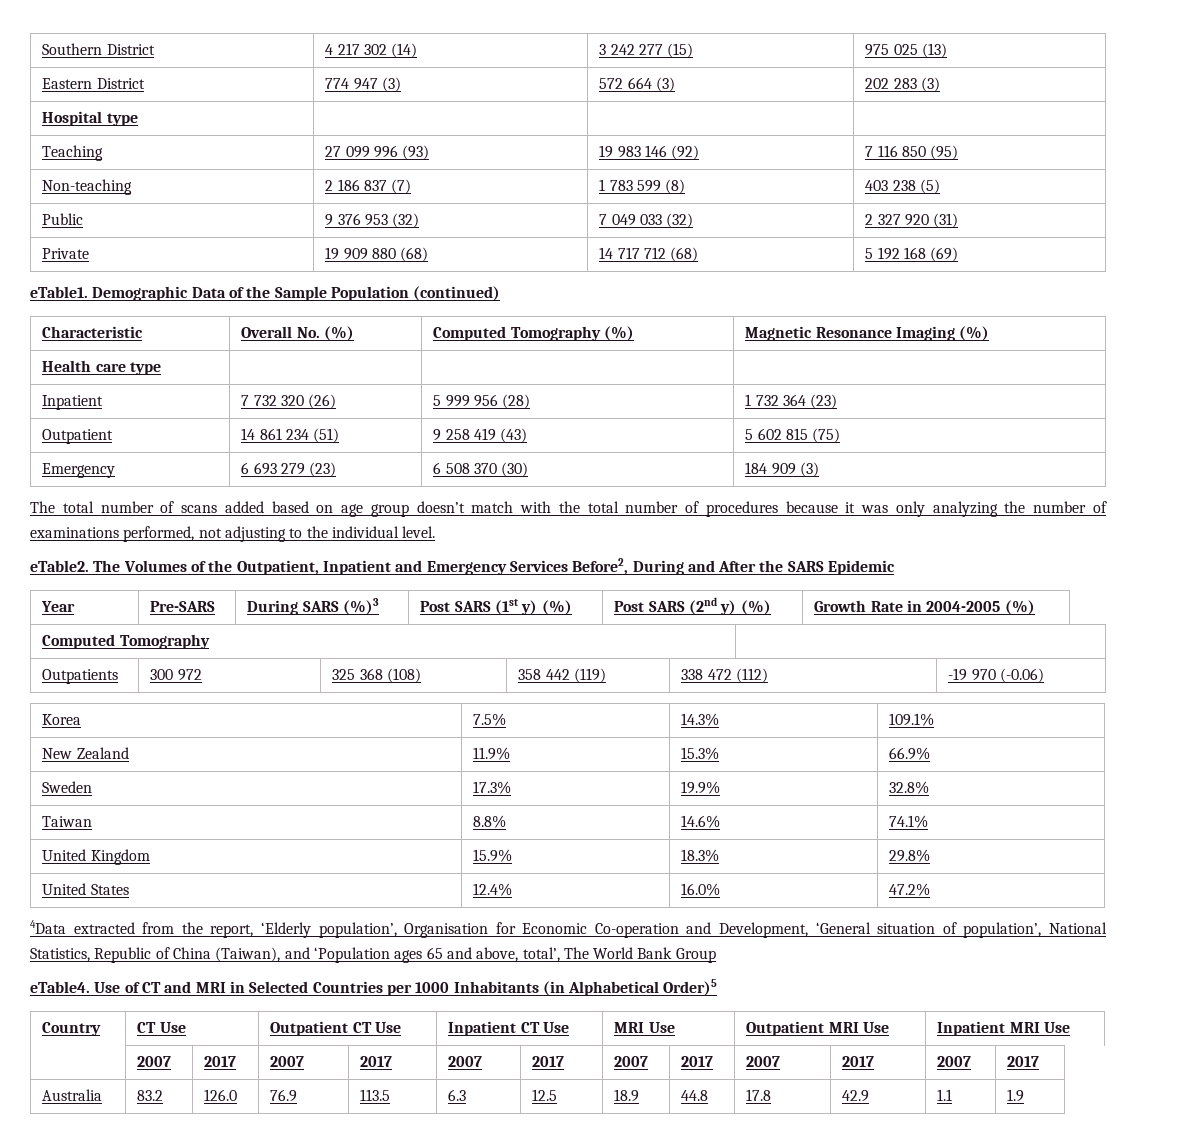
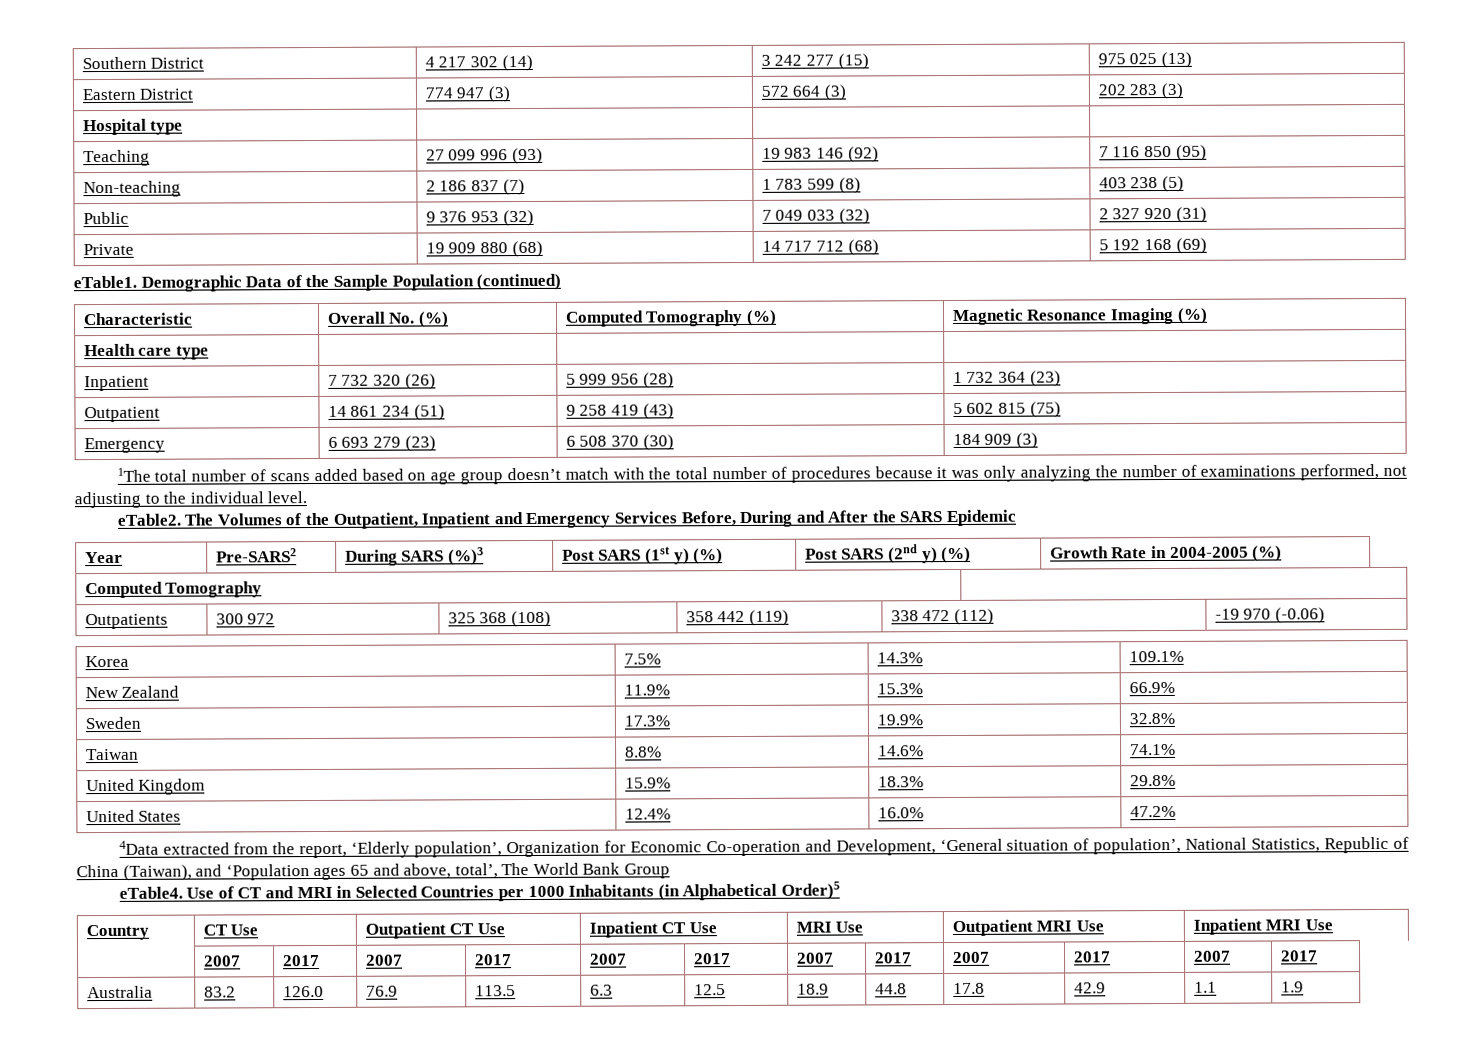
[30,501,55,513] The -> [116,467,151,482] 1The
[572,558,629,575] Before2, -> [680,511,737,527] Before,
[150,601,216,612] Pre-SARS -> [215,548,297,563] Pre-SARS2
[404,923,489,938] Organisation -> [506,841,601,858] Organization

